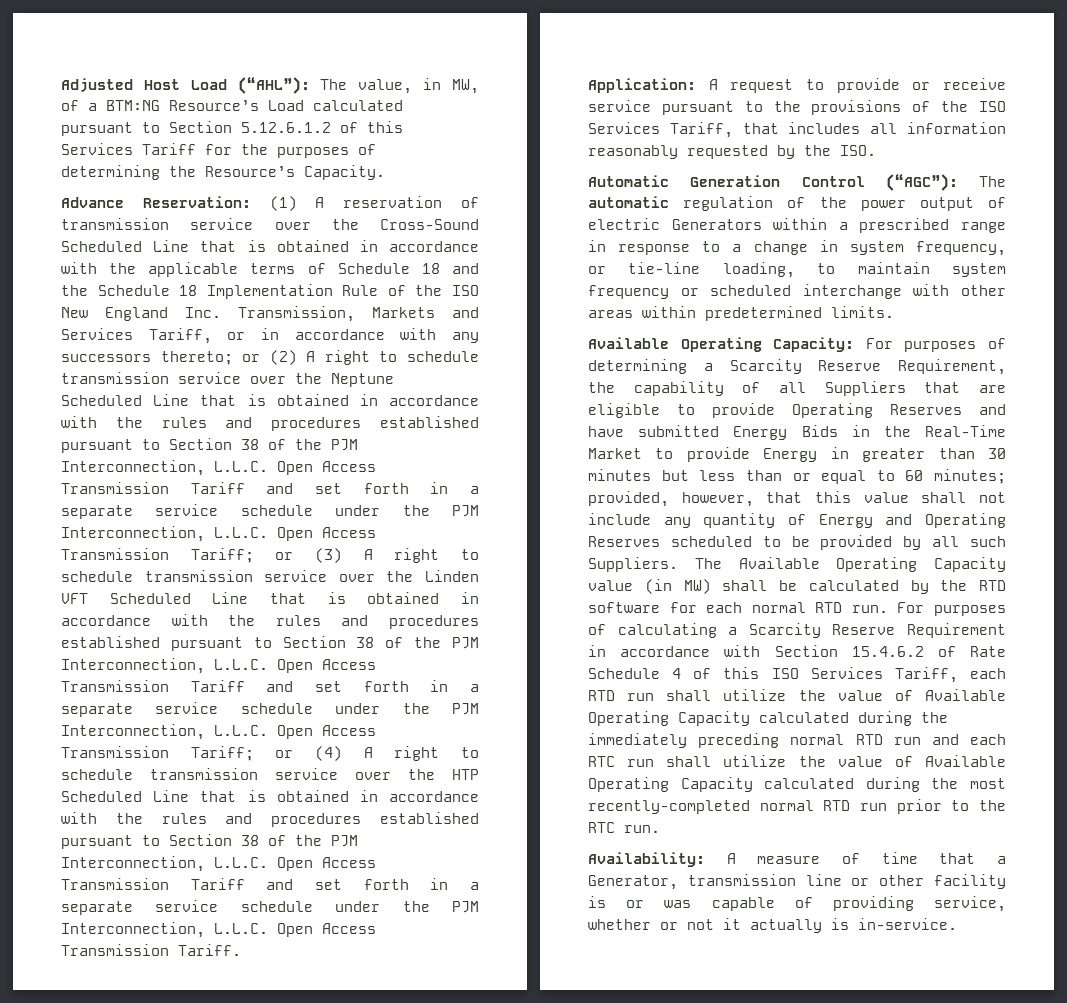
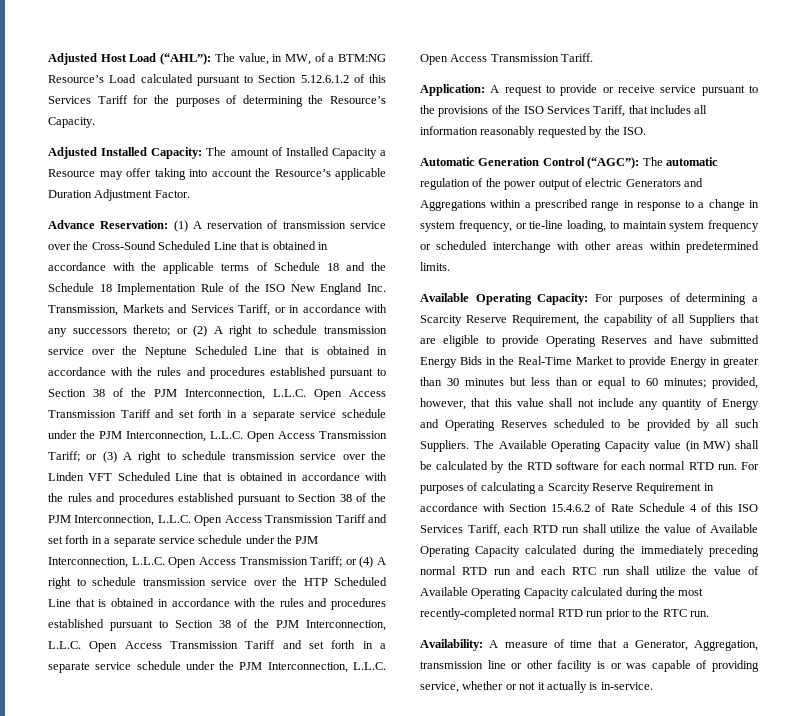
(385, 172) none -> [48,147,386,159] [48,168,386,180] [48,189,190,201] // Adjusted Installed Capacity: The amount of Installed Capacity a Resource may offer taking into account the Resource’s applicable Duration Adjustment Factor.
(762, 224) none -> [684,178,703,187] [420,200,486,211] and Aggregations
(678, 882) none -> [694,640,758,651] Aggregation,

